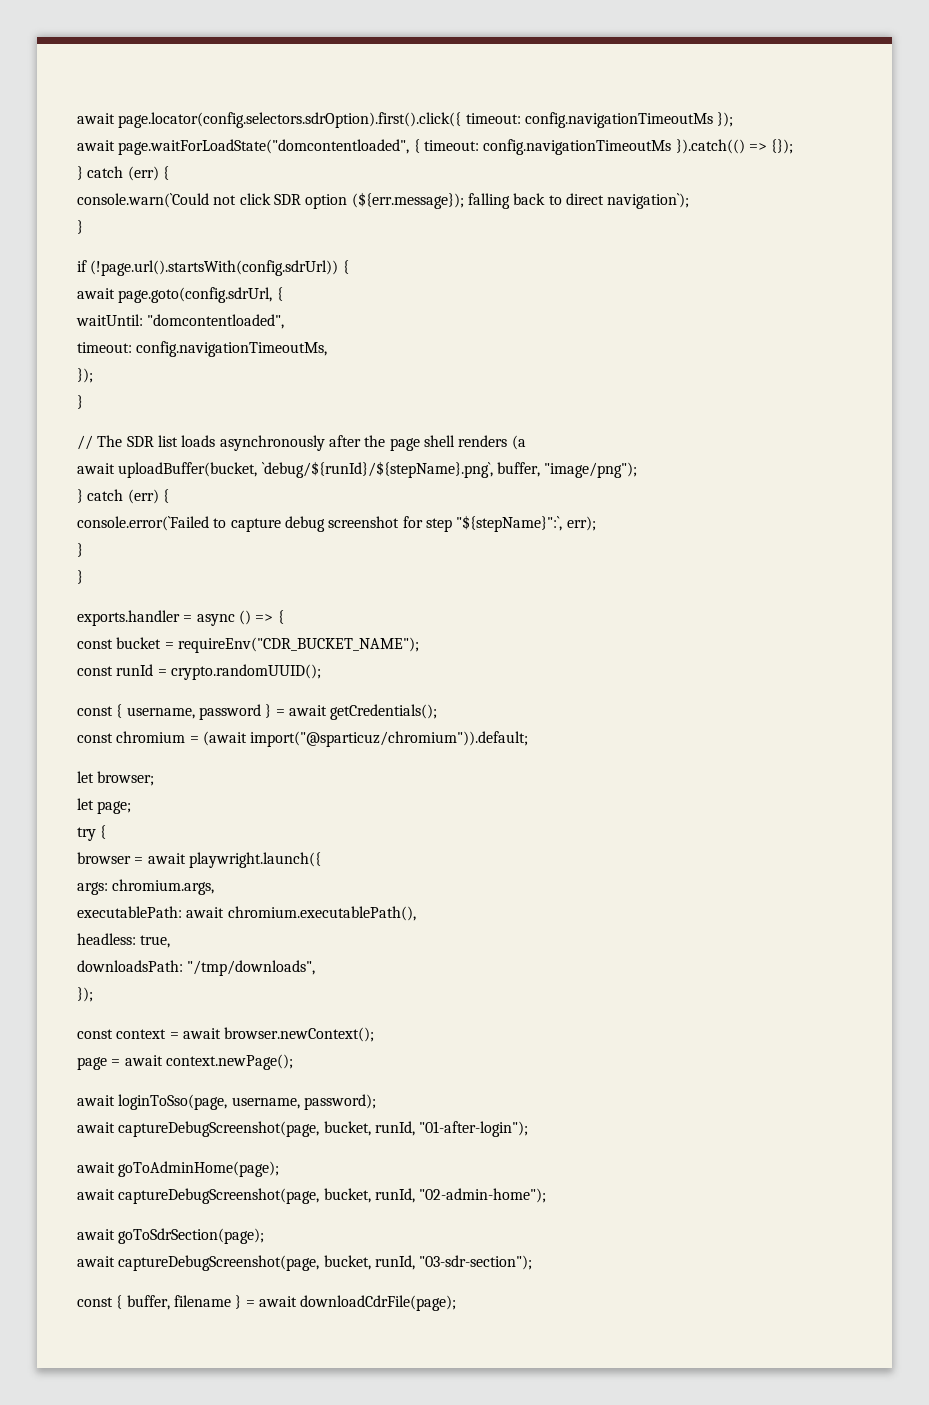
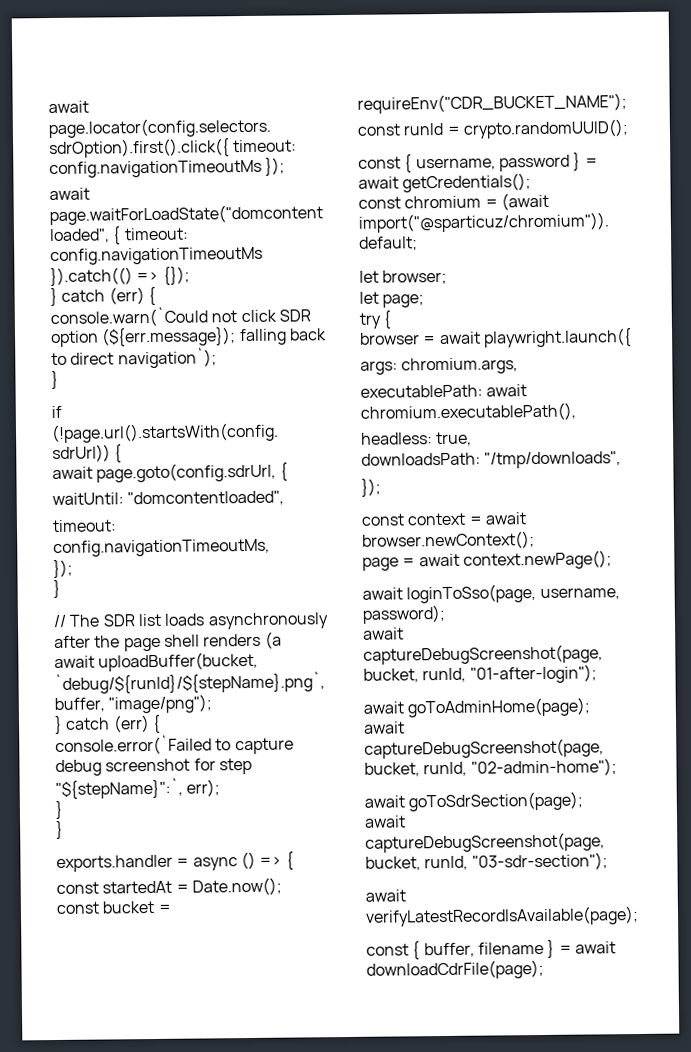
(284, 617) none -> [56,877,282,896] // const startedAt = Date.now();
(533, 1262) none -> [365,889,406,902] [365,906,639,927] // await verifyLatestRecordIsAvailable(page);

